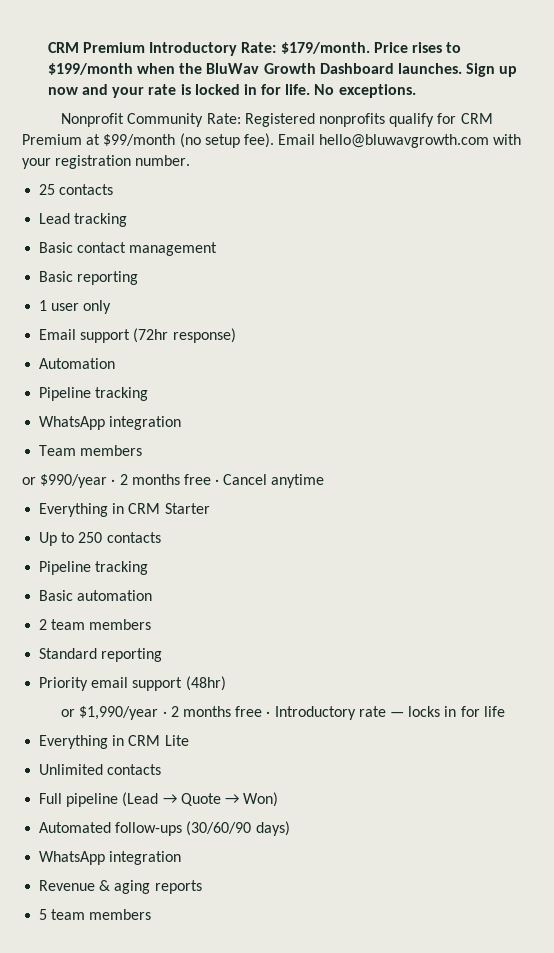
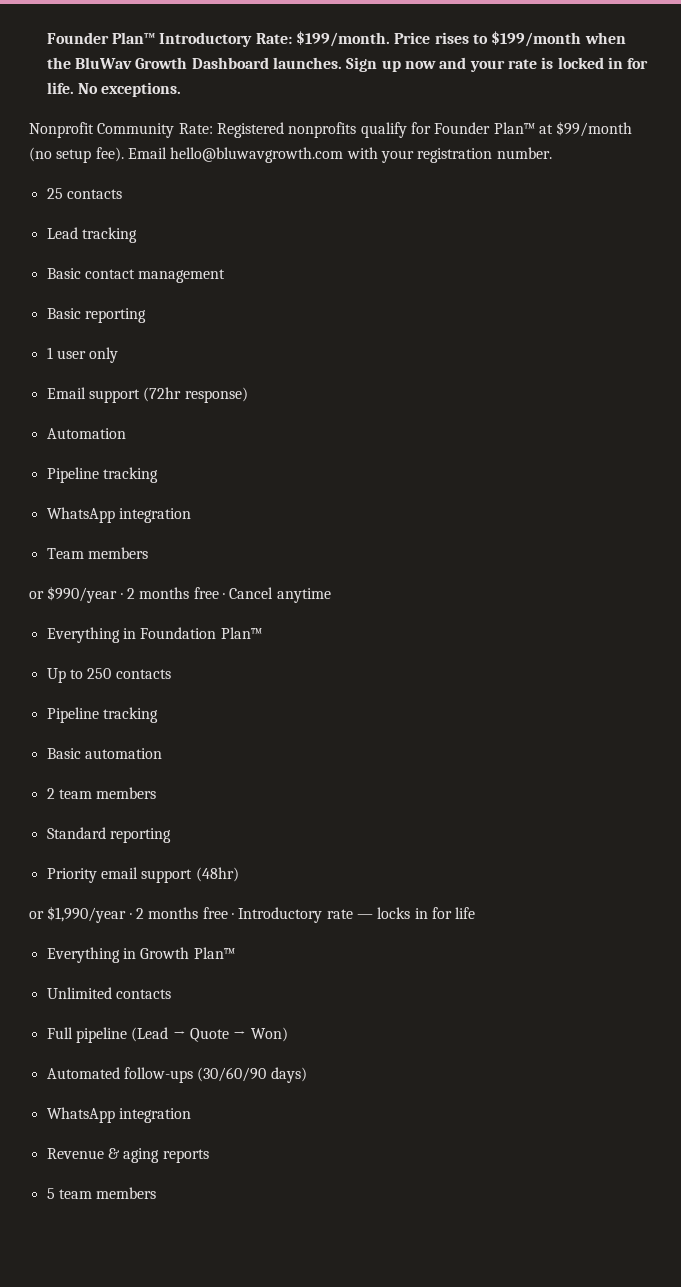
[47,42,145,53] CRM Premium -> [46,32,156,44] Founder Plan™
[280,42,370,54] $179/month. -> [295,31,390,47] $199/month.
[460,113,493,124] [22,134,82,145] CRM Premium -> [434,122,535,134] Founder Plan™
[128,503,210,514] CRM Starter -> [140,627,262,639] Foundation Plan™
[128,735,189,746] CRM Lite -> [140,947,235,959] Growth Plan™

